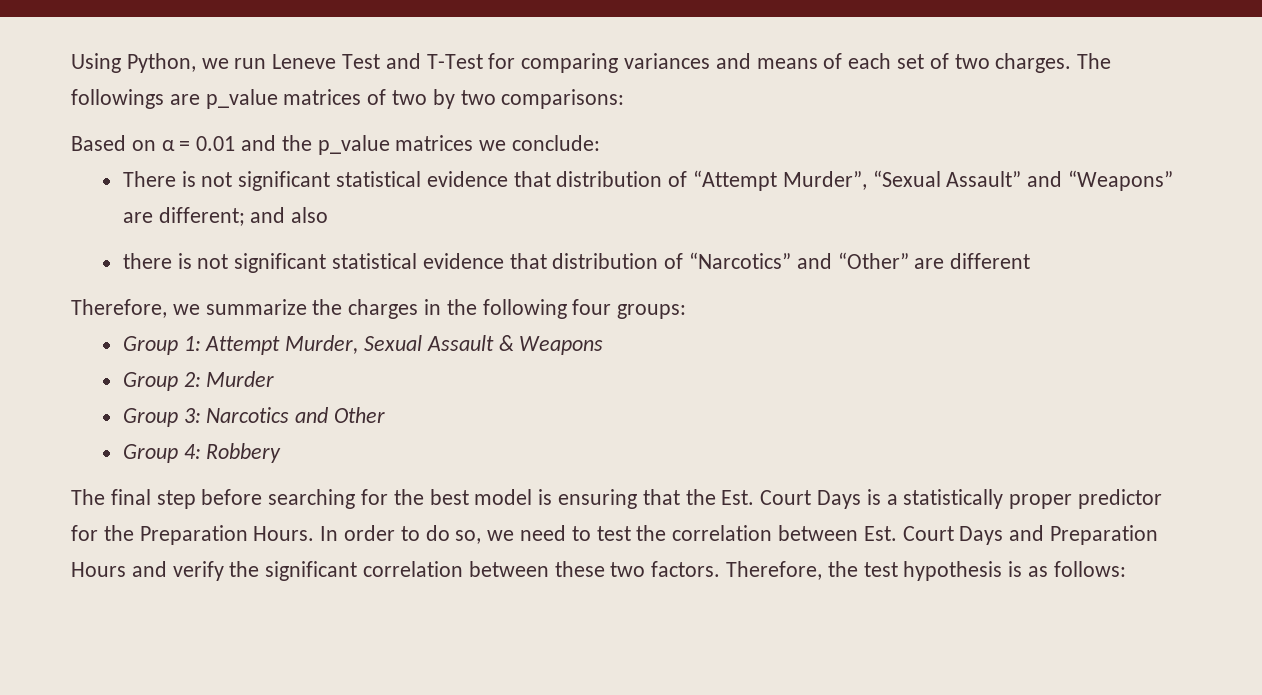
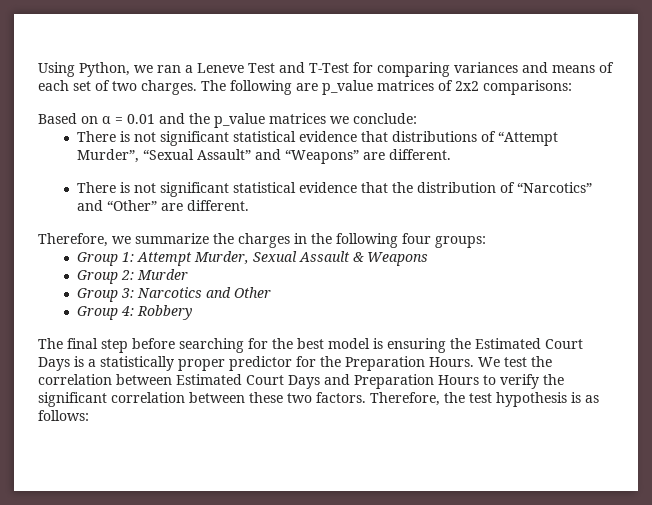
[234,58,267,69] run -> [157,65,193,73] ran a
[71,89,164,109] followings -> [230,80,292,95] following
[392,89,496,109] two by two -> [455,81,479,91] 2x2
[556,171,663,187] distribution -> [391,131,477,142] distributions
[158,207,329,226] [122,253,547,273] different; and also // there is not significant statistical evidence that -> [388,149,451,160] [76,182,413,197] different. // There is not significant statistical evidence that the
[950,253,1031,269] different -> [186,200,249,211] different.
[642,489,755,505] that the Est. -> [450,338,541,349] the Estimated
[320,525,591,544] In order to do so, we need to -> [478,357,500,367] We
[863,526,897,541] Est. -> [176,374,242,385] Estimated
[131,561,167,577] and -> [483,375,496,385] to

